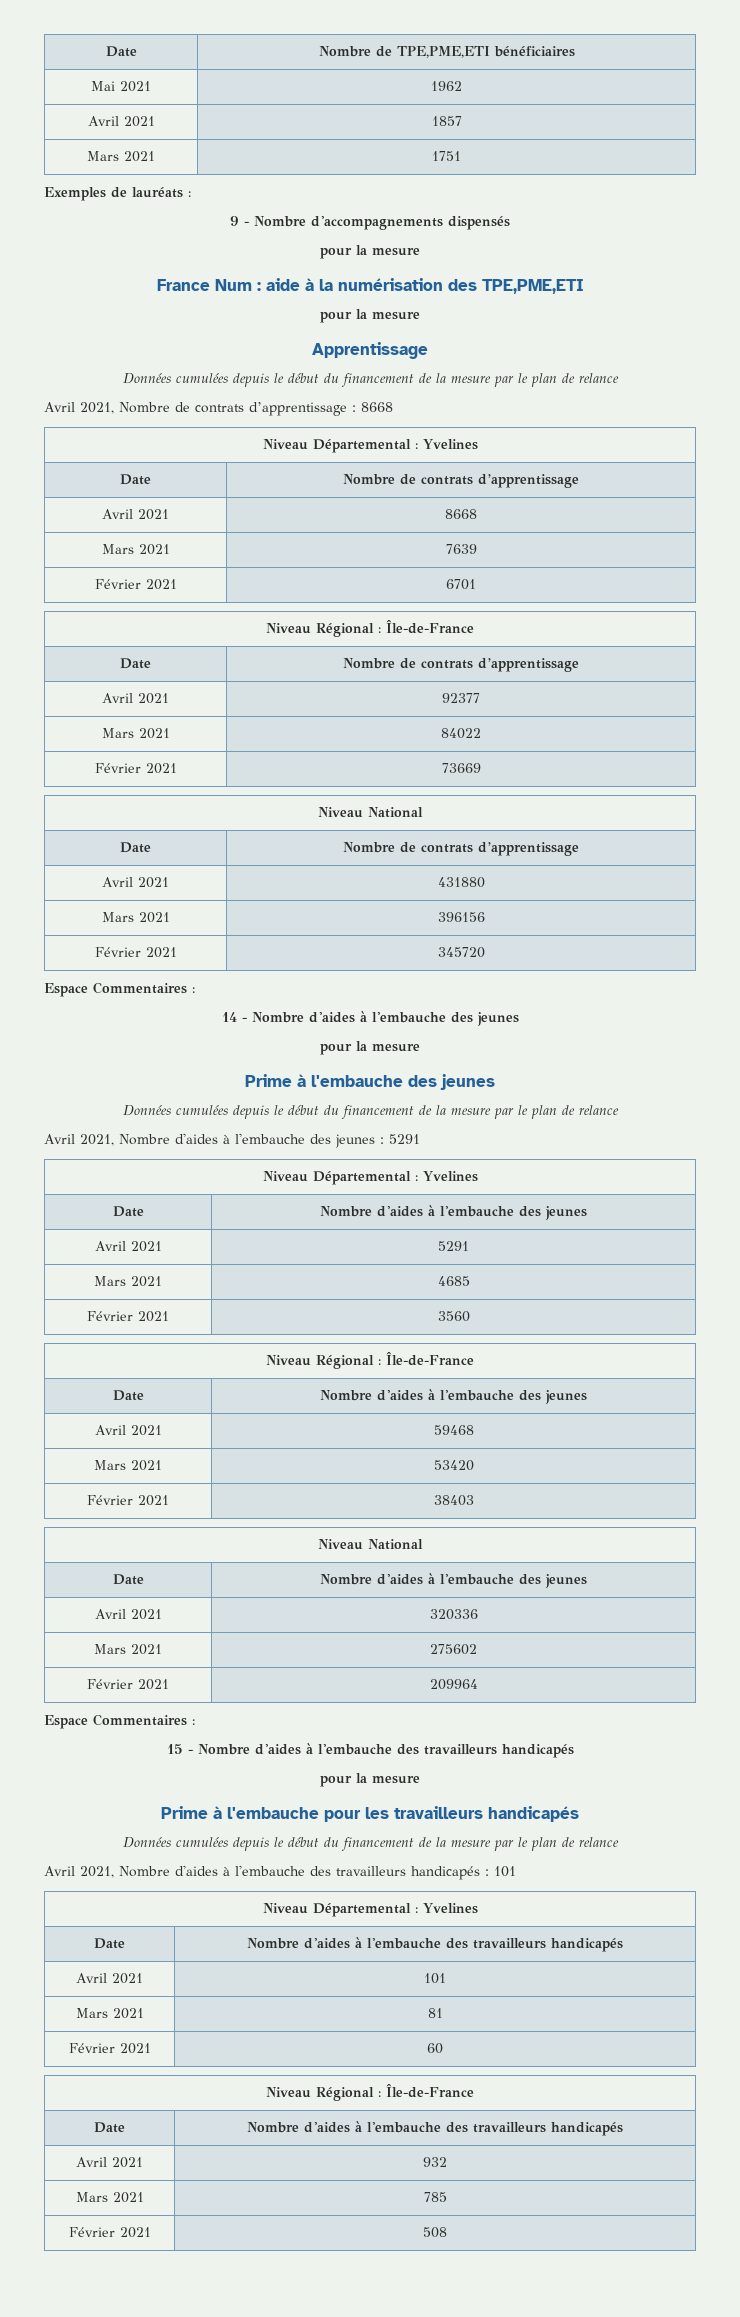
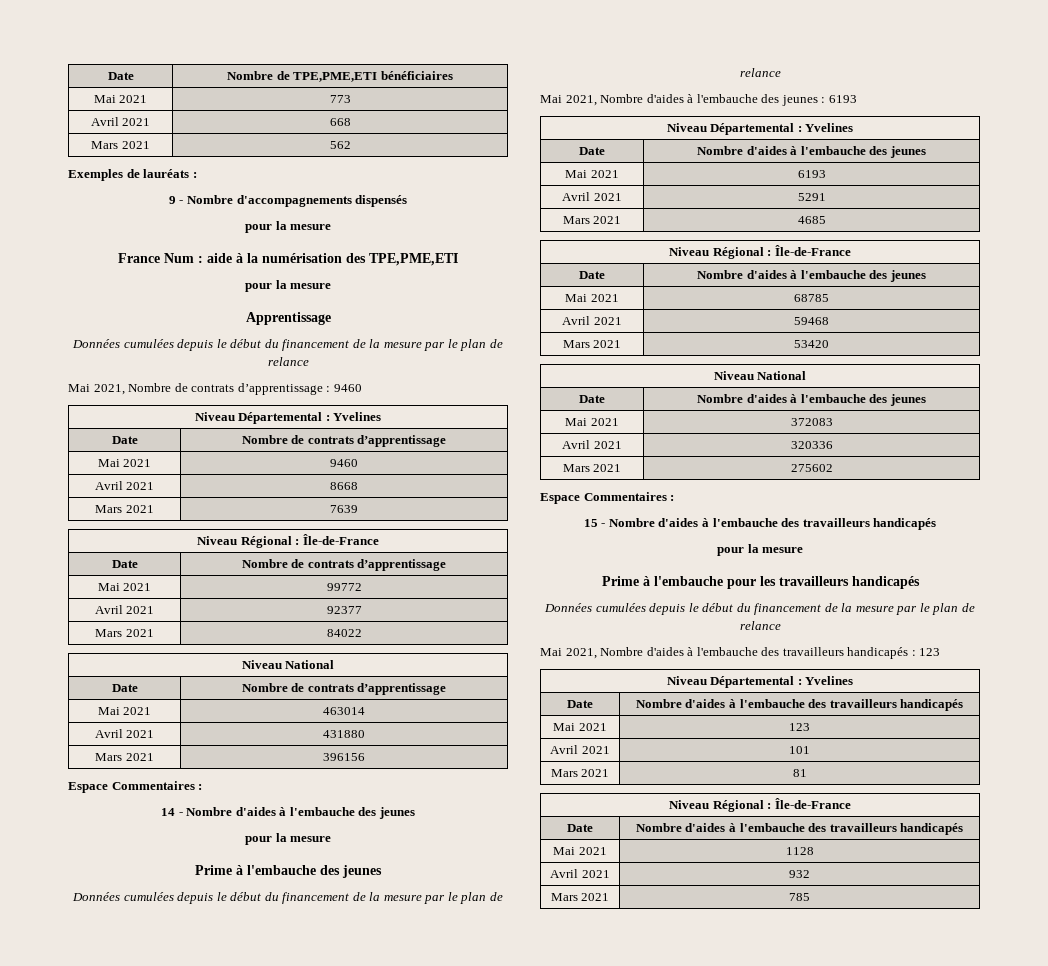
[431,81,462,91] [87,116,155,127] [431,116,462,126] [87,151,155,162] [432,151,461,161] 1962 // Avril 2021 | 1857 // Mars 2021 | 1751 -> [329,95,351,103] [90,117,151,126] [329,118,351,126] [91,141,150,149] [329,141,351,149] 773 // Avril 2021 | 668 // Mars 2021 | 562
[44,402,75,412] Avril -> [68,384,90,392] Mai
[360,402,393,412] 8668 -> [333,384,362,392] 9460
(579, 481) none -> [97,459,152,467] [330,459,358,467] // Mai 2021 | 9460
[94,579,177,590] [446,579,476,590] // Février 2021 | 6701 -> (358, 509) none
(579, 665) none -> [97,583,152,591] [326,583,362,591] // Mai 2021 | 99772
[94,763,177,774] [441,763,481,773] // Février 2021 | 73669 -> (362, 633) none
(579, 849) none -> [97,707,152,715] [323,707,365,715] // Mai 2021 | 463014
[94,947,177,958] [437,947,485,958] // Février 2021 | 345720 -> (365, 757) none
[44,1134,75,1144] Avril -> [540,95,562,103] Mai
[388,1134,420,1144] 5291 -> [828,95,857,103] 6193
(587, 1213) none -> [565,170,619,178] [797,170,826,178] // Mai 2021 | 6193
[87,1311,169,1322] [437,1311,470,1322] // Février 2021 | 3560 -> (826, 220) none
(587, 1397) none -> [565,294,619,302] [794,294,829,302] // Mai 2021 | 68785
[87,1495,169,1506] [433,1495,474,1506] // Février 2021 | 38403 -> (829, 344) none
(587, 1581) none -> [565,418,619,426] [790,418,833,426] // Mai 2021 | 372083
[87,1679,169,1690] [429,1679,478,1690] // Février 2021 | 209964 -> (833, 468) none
[44,1866,75,1876] Avril -> [540,648,562,656] Mai
[493,1866,516,1877] 101 -> [919,648,941,656] 123
(623, 1945) none -> [553,723,607,731] [789,723,810,731] // Mai 2021 | 123
[68,2043,151,2054] [427,2043,443,2054] // Février 2021 | 60 -> (807, 773) none
(623, 2129) none -> [553,847,607,855] [785,847,814,855] // Mai 2021 | 1128
[68,2227,151,2238] [423,2227,447,2238] // Février 2021 | 508 -> (810, 897) none

